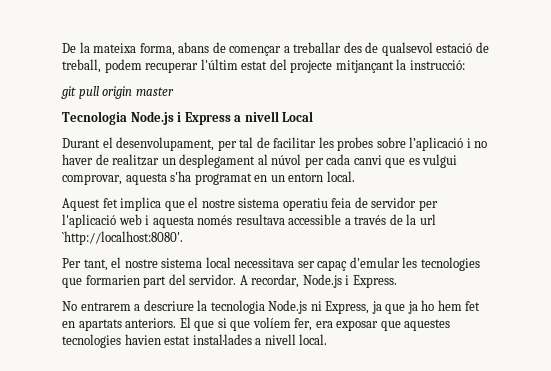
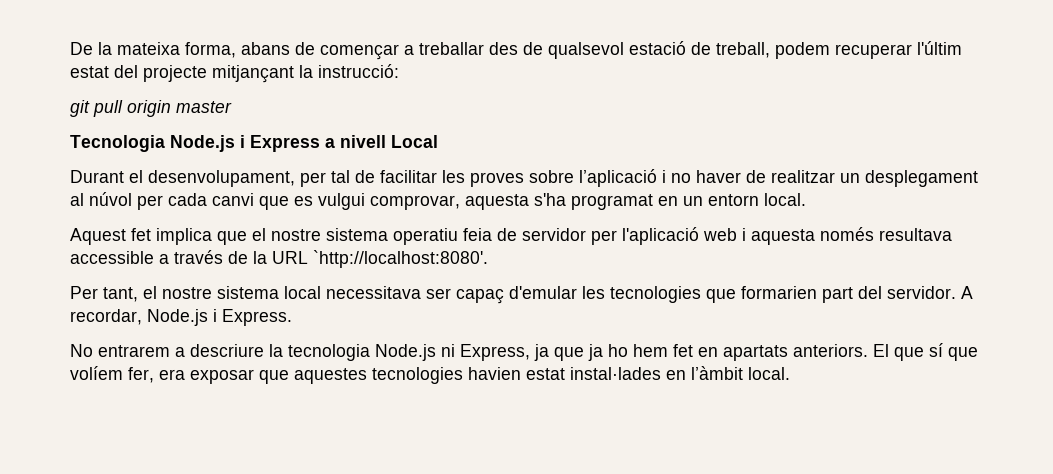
[337,137,374,151] probes -> [470,172,524,187] proves
[419,214,436,225] url -> [272,251,308,264] URL
[217,318,227,328] si -> [929,343,943,357] sí
[255,334,296,345] a nivell -> [666,366,743,380] en l’àmbit

